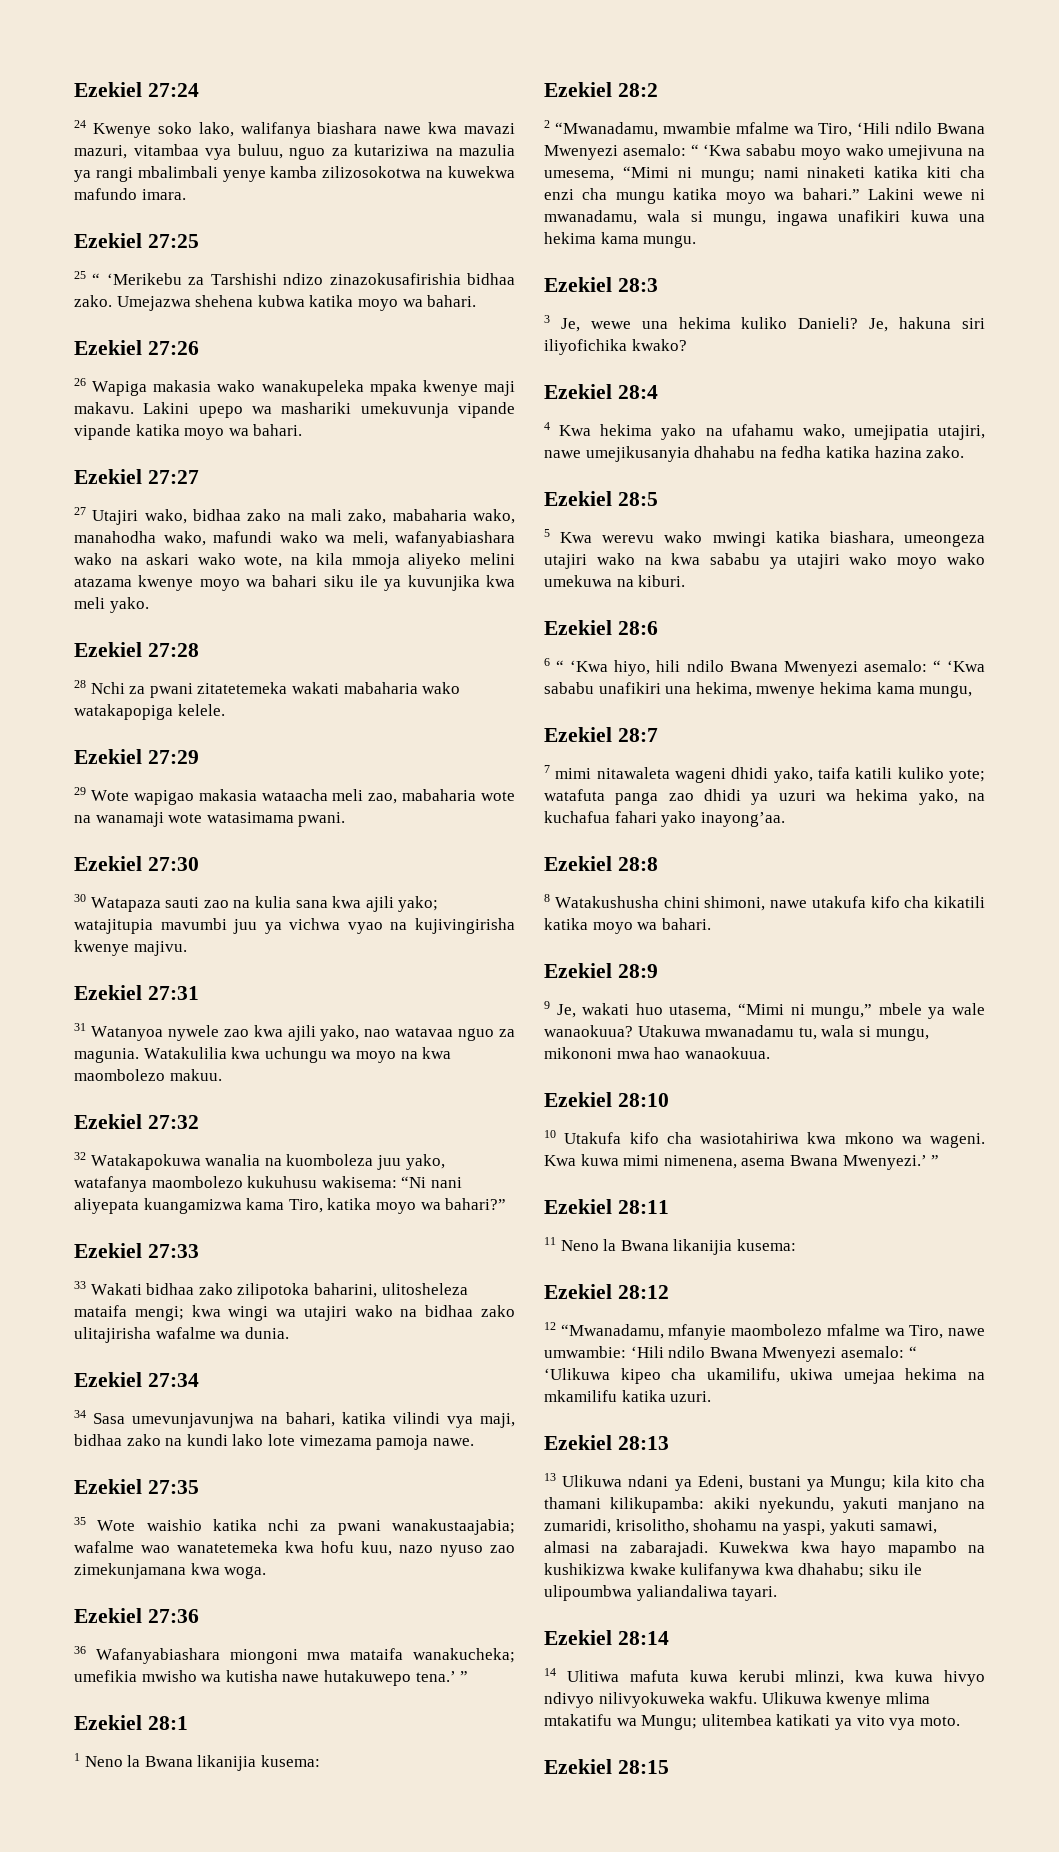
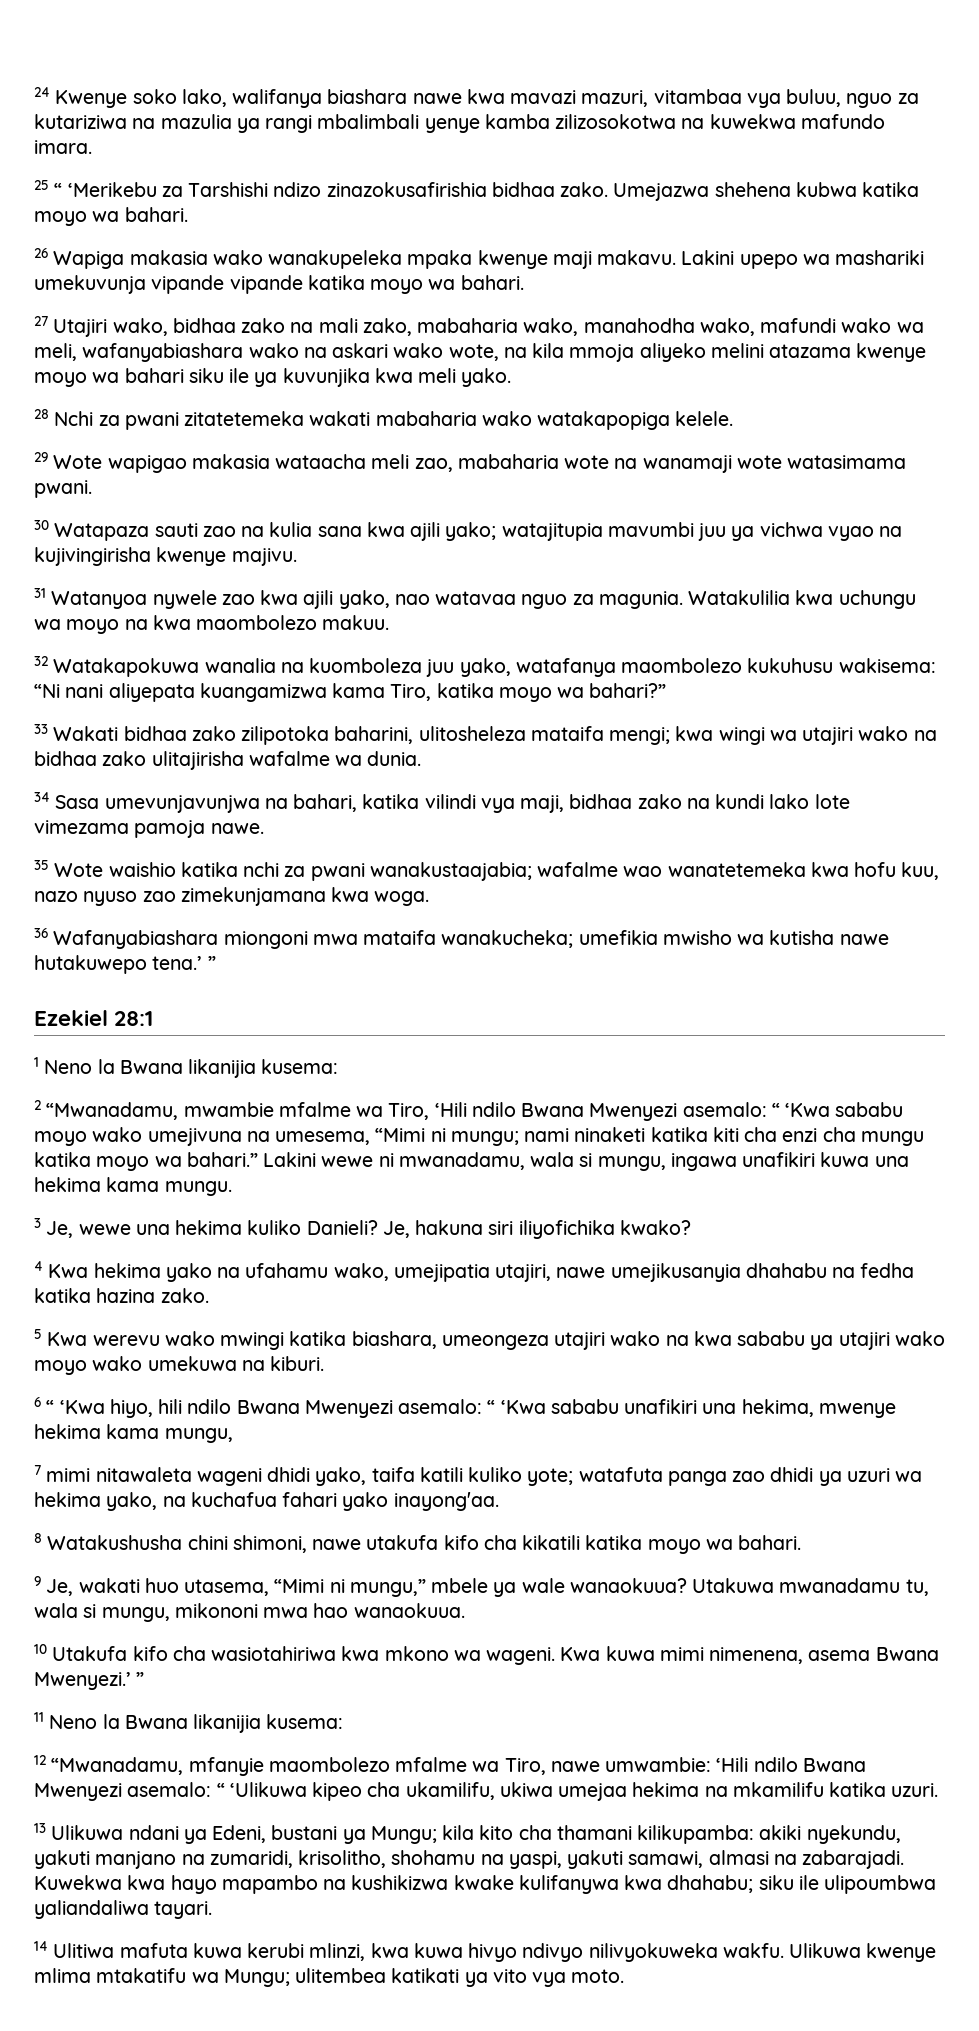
[74,82,199,97] Ezekiel 27:24 // -> (34, 92) none
[74,233,199,248] // Ezekiel 27:25 -> (92, 147) none
[74,340,199,355] // Ezekiel 27:26 -> (188, 214) none
[74,469,199,484] // Ezekiel 27:27 -> (524, 282) none
[74,642,199,657] // Ezekiel 27:28 -> (512, 377) none
[74,749,199,764] // Ezekiel 27:29 -> (734, 418) none
[74,856,199,871] // Ezekiel 27:30 -> (92, 489) none
[74,985,199,1000] // Ezekiel 27:31 -> (297, 557) none
[74,1114,199,1129] // Ezekiel 27:32 -> (390, 622) none
[74,1243,199,1258] // Ezekiel 27:33 -> (667, 690) none
[74,1372,199,1387] // Ezekiel 27:34 -> (422, 758) none
[74,1479,199,1494] // Ezekiel 27:35 -> (264, 828) none
[74,1608,199,1623] // Ezekiel 27:36 -> (430, 898) none
[544,82,658,97] // Ezekiel 28:2 -> (339, 1066) none
[544,277,658,292] // Ezekiel 28:3 -> (232, 1188) none
[544,384,658,399] // Ezekiel 28:4 -> (691, 1227) none
[544,491,658,506] // Ezekiel 28:5 -> (209, 1295) none
[544,620,658,635] // Ezekiel 28:6 -> (325, 1363) none
[544,727,658,742] // Ezekiel 28:7 -> (233, 1435) none
[544,856,658,871] // Ezekiel 28:8 -> (499, 1501) none
[544,963,658,978] // Ezekiel 28:9 -> (802, 1542) none
[544,1092,669,1107] // Ezekiel 28:10 -> (465, 1610) none
[544,1199,669,1214] // Ezekiel 28:11 -> (145, 1679) none
[544,1284,669,1299] // Ezekiel 28:12 -> (344, 1721) none
[544,1435,669,1450] // Ezekiel 28:13 -> (939, 1790) none
[544,1630,669,1645] // Ezekiel 28:14 -> (213, 1910) none
[544,1759,669,1774] // Ezekiel 28:15 -> (625, 1976) none

